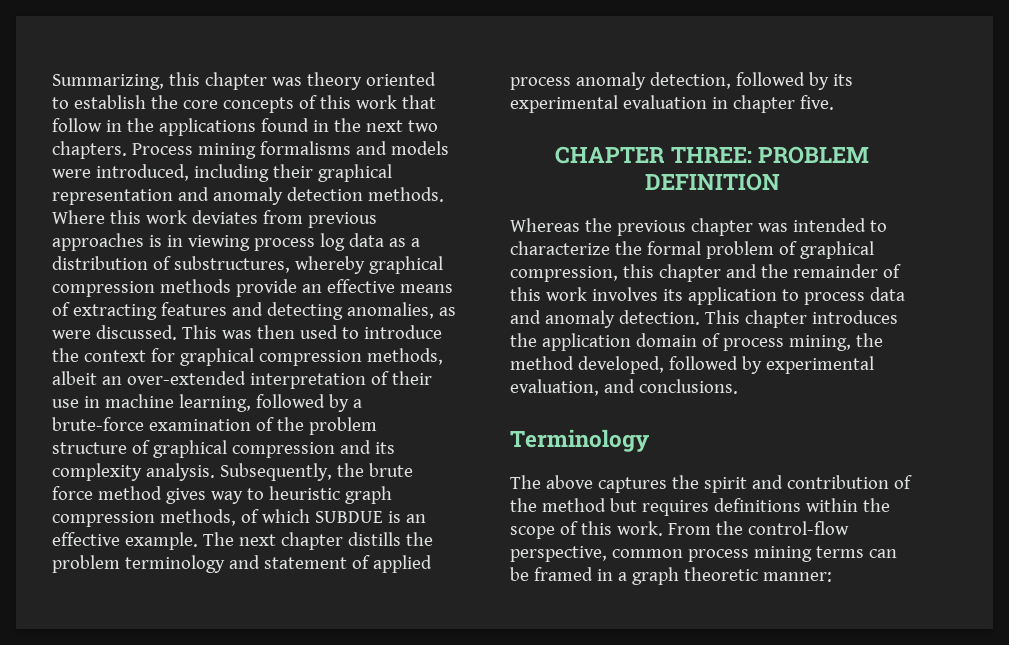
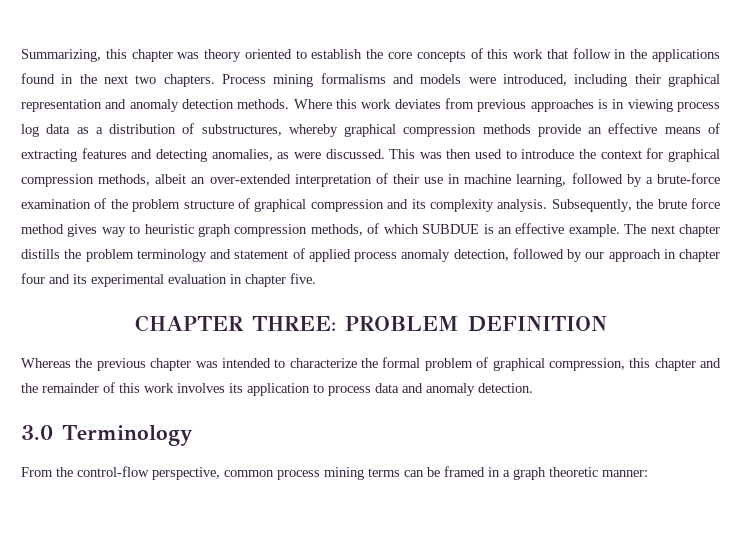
(829, 81) none -> [585,249,720,262] [21,273,70,284] our approach in chapter four and
[704,310,898,328] [510,333,883,351] [510,356,874,374] [510,379,738,396] [510,429,649,452] [510,475,912,493] [510,498,890,516] [510,521,663,539] This chapter introduces the application domain of process mining, the method developed, followed by experimental evaluation, and conclusions. // Terminology // The above captures the spirit and contribution of the method but requires definitions within the scope of this work. -> [21,425,193,446] // 3.0 Terminology //

